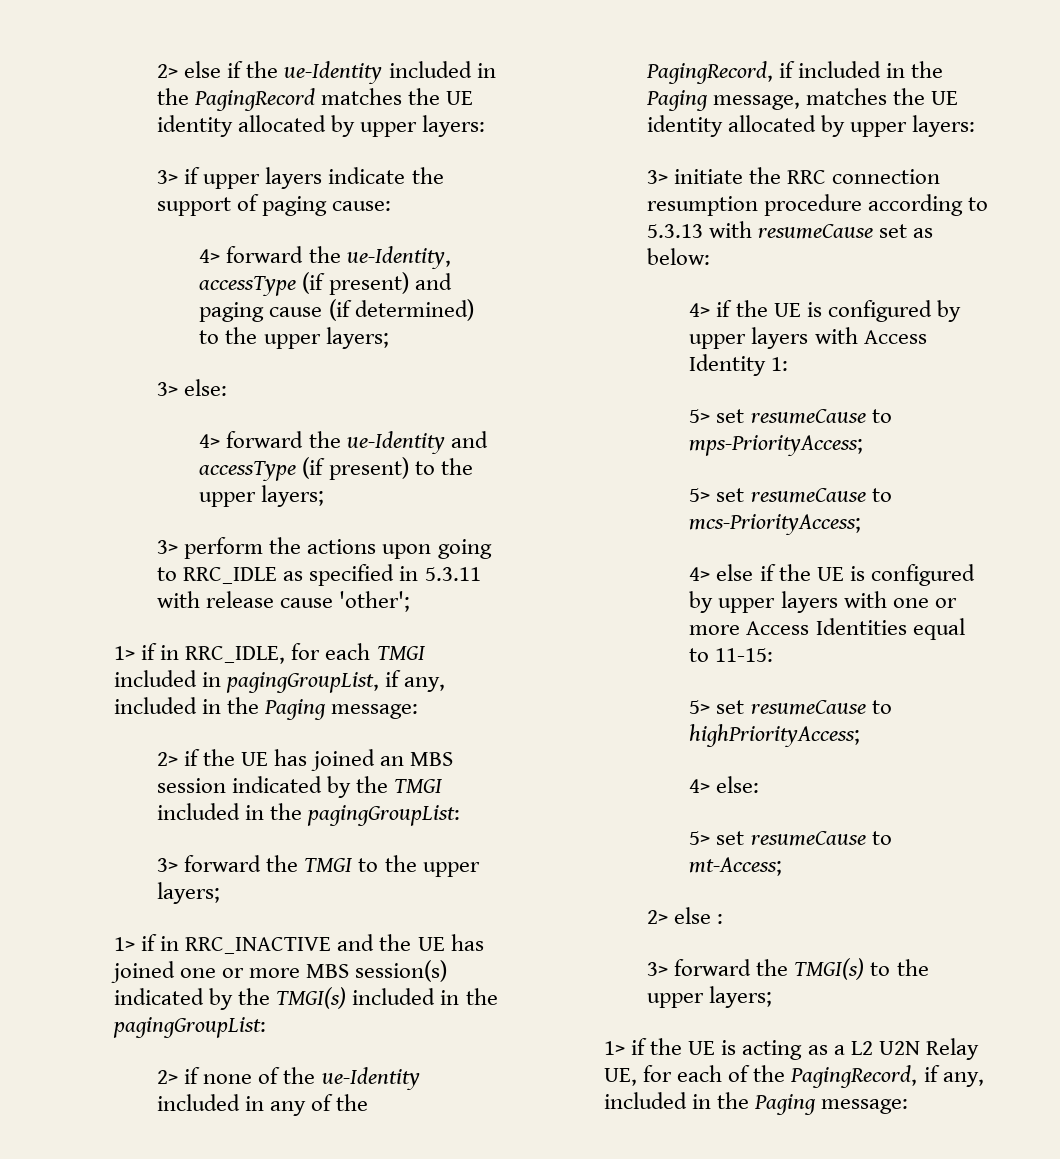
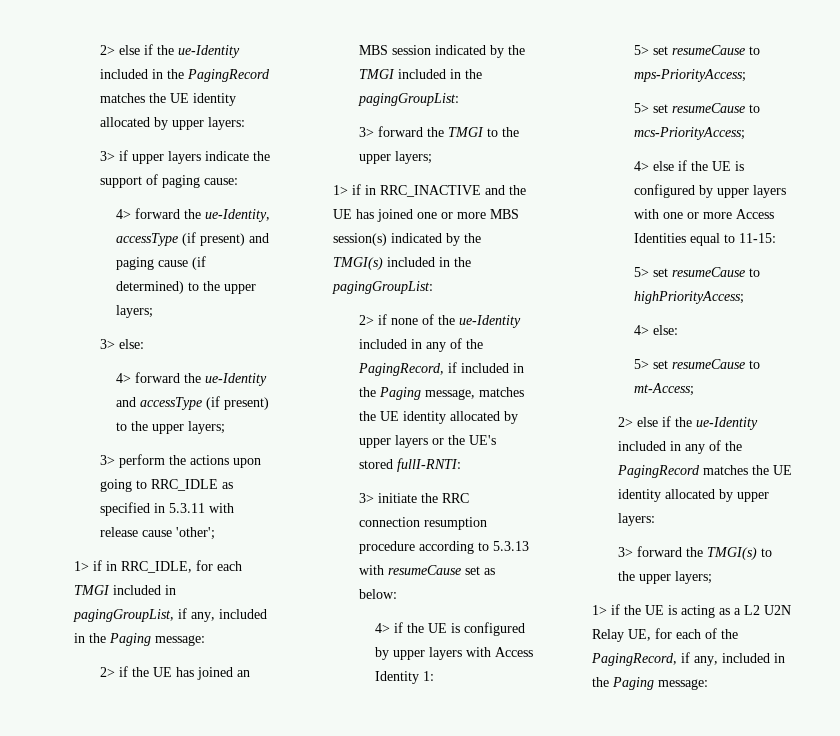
[912,115,976,137] layers: -> [394,435,496,448] [358,458,461,472] layers or the UE's stored fullI-RNTI:
[717,914,724,924] : -> [661,416,758,430] [617,440,742,454] [616,465,792,478] [617,489,769,502] [617,513,655,526] if the ue-Identity included in any of the PagingRecord matches the UE identity allocated by upper layers:

